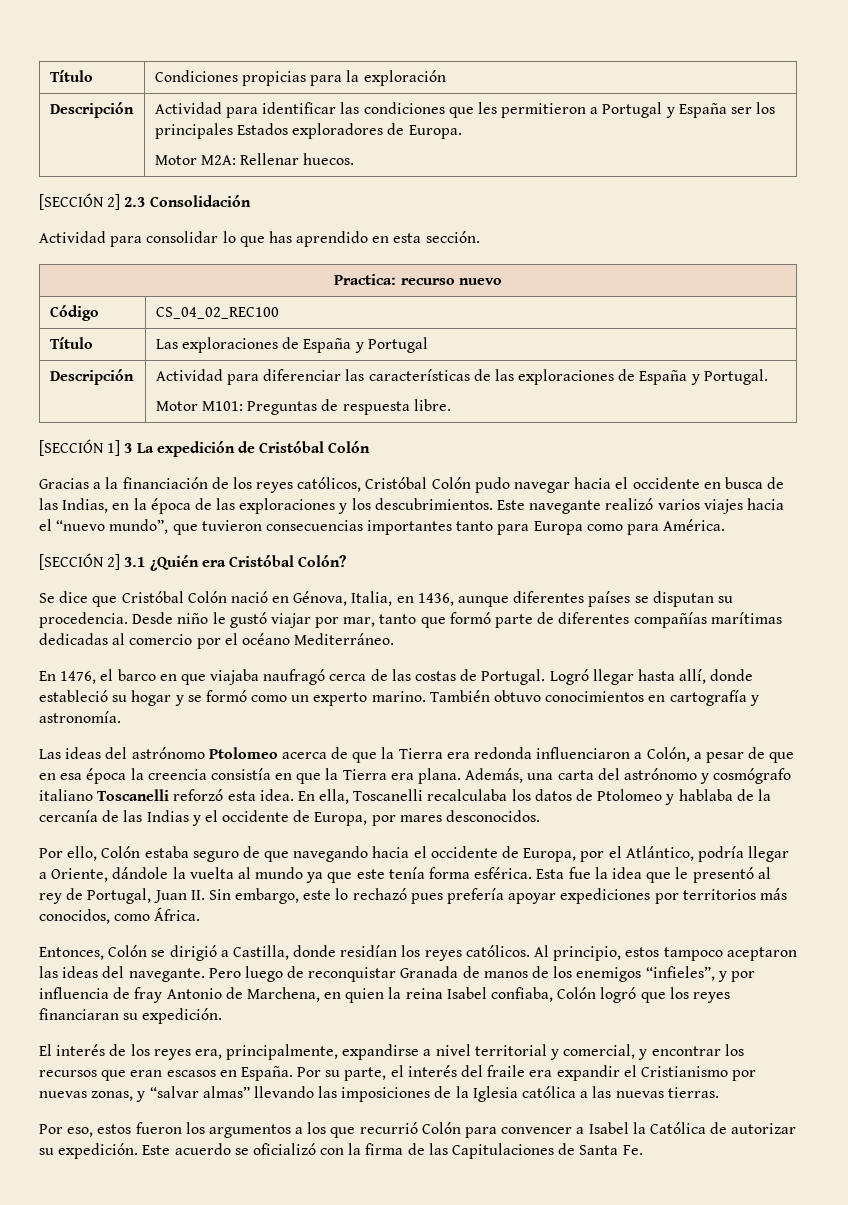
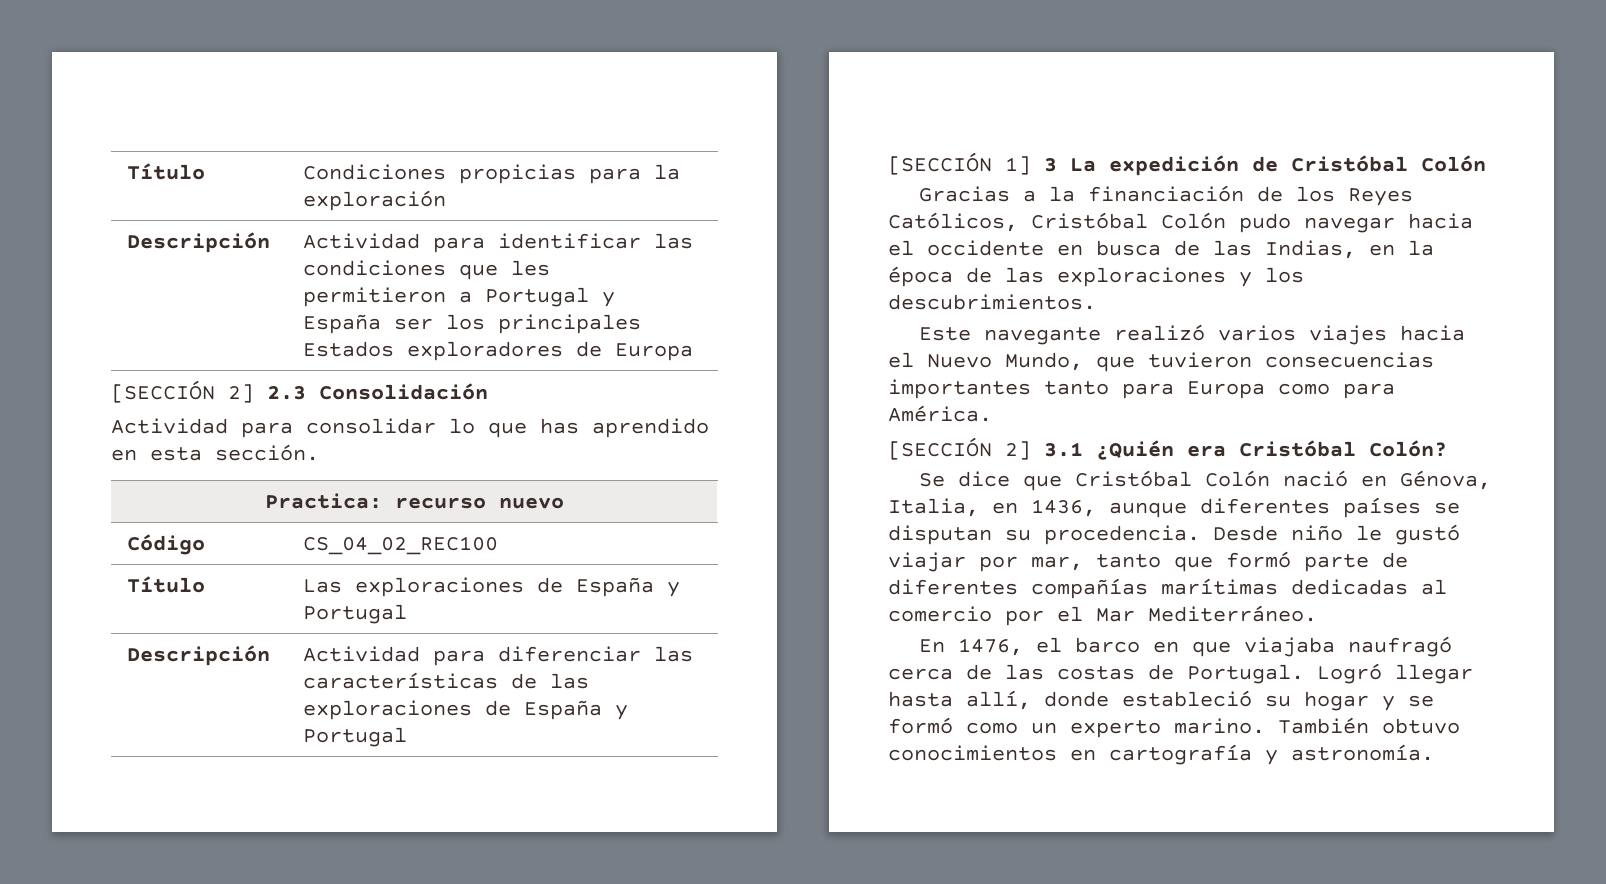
[408,125,462,139] [154,153,355,165] Europa. // Motor M2A: Rellenar huecos. -> [615,343,694,361] Europa
[703,369,768,385] [155,399,451,415] Portugal. // Motor M101: Preguntas de respuesta libre. -> [303,727,408,747] Portugal
[256,477,362,493] reyes católicos, -> [1348,188,1414,206] [888,212,1018,232] Reyes Católicos,
(493, 504) none -> (1096, 302) //
[56,519,169,534] “nuevo mundo”, -> [927,352,1083,371] Nuevo Mundo,
[241,633,290,645] océano -> [1096,608,1135,622] Mar
[39,747,795,763] [39,768,792,784] [39,789,771,805] [39,810,541,826] [39,846,790,862] [39,867,771,883] [39,888,787,904] [39,907,201,924] [39,945,797,961] [39,966,755,982] [39,987,730,1003] [39,1008,223,1024] [39,1044,744,1060] [39,1065,757,1081] [39,1086,719,1102] [39,1122,797,1138] [39,1143,643,1159] // Las ideas del astrónomo Ptolomeo acerca de que la Tierra era redonda influenciaron a Colón, a pesar de que en esa época la creencia consistía en que la Tierra era plana. Además, una carta del astrónomo y cosmógrafo italiano Toscanelli reforzó esta idea. En ella, Toscanelli recalculaba los datos de Ptolomeo y hablaba de la cercanía de las Indias y el occidente de Europa, por mares desconocidos. // Por ello, Colón estaba seguro de que navegando hacia el occidente de Europa, por el Atlántico, podría llegar a Oriente, dándole la vuelta al mundo ya que este tenía forma esférica. Esta fue la idea que le presentó al rey de Portugal, Juan II. Sin embargo, este lo rechazó pues prefería apoyar expediciones por territorios más conocidos, como África. // Entonces, Colón se dirigió a Castilla, donde residían los reyes católicos. Al principio, estos tampoco aceptaron las ideas del navegante. Pero luego de reconquistar Granada de manos de los enemigos “infieles”, y por influencia de fray Antonio de Marchena, en quien la reina Isabel confiaba, Colón logró que los reyes financiaran su expedición. // El interés de los reyes era, principalmente, expandirse a nivel territorial y comercial, y encontrar los recursos que eran escasos en España. Por su parte, el interés del fraile era expandir el Cristianismo por nuevas zonas, y “salvar almas” llevando las imposiciones de la Iglesia católica a las nuevas tierras. // Por eso, estos fueron los argumentos a los que recurrió Colón para convencer a Isabel la Católica de autorizar su expedición. Este acuerdo se oficializó con la firma de las Capitulaciones de Santa Fe. -> (1434, 752) none

